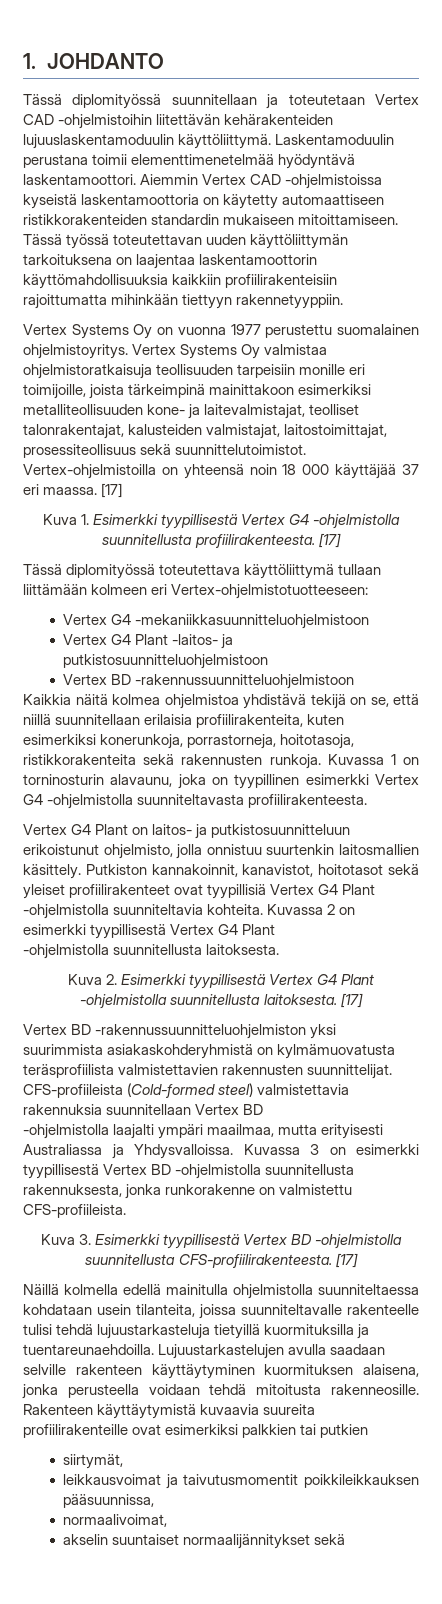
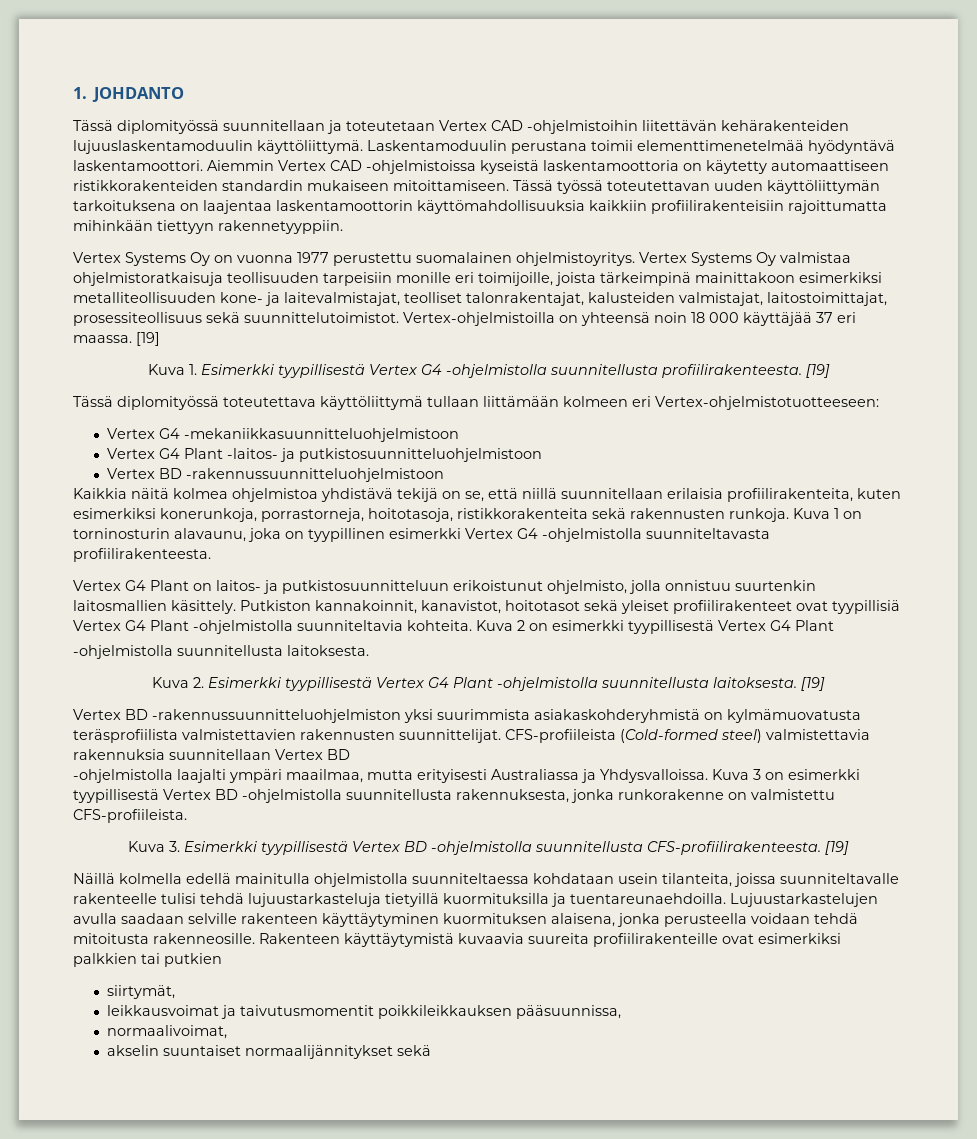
[101,483,123,498] [17] -> [136,332,160,346] [19]
[318,533,341,548] [17] -> [805,364,830,378] [19]
[327,754,384,765] Kuvassa -> [793,508,830,519] Kuva
[267,904,324,915] Kuvassa -> [476,620,513,631] Kuva
[340,993,363,1008] [17] -> [801,677,825,691] [19]
[243,1144,300,1155] Kuvassa -> [712,769,749,780] Kuva
[335,1253,358,1268] [17] -> [825,841,849,855] [19]

